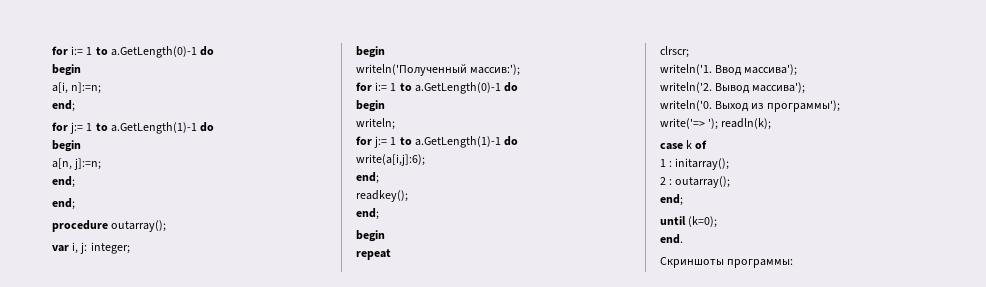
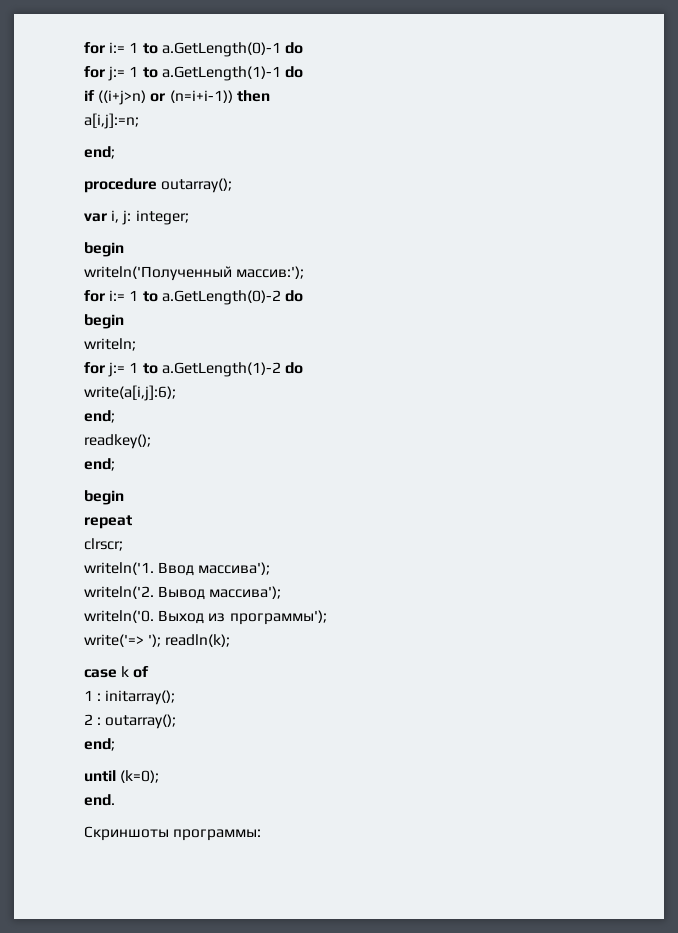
[52,46,215,58] [52,64,81,76] [52,82,102,94] [52,100,75,112] [52,122,215,134] [52,140,81,152] [52,158,102,170] [52,176,75,188] for i:= 1 to a.GetLength(0)-1 do // begin // a[i, n]:=n; // end; // for j:= 1 to a.GetLength(1)-1 do // begin // a[n, j]:=n; // end; -> [84,42,303,57] [84,66,303,81] [84,90,270,105] [84,113,139,129] for i:= 1 to a.GetLength(0)-1 do // for j:= 1 to a.GetLength(1)-1 do // if ((i+j>n) or (n=i+i-1)) then // a[i,j]:=n;
[414,82,501,94] a.GetLength(0)-1 -> [161,290,281,305] a.GetLength(0)-2
[414,136,501,148] a.GetLength(1)-1 -> [161,362,281,377] a.GetLength(1)-2

